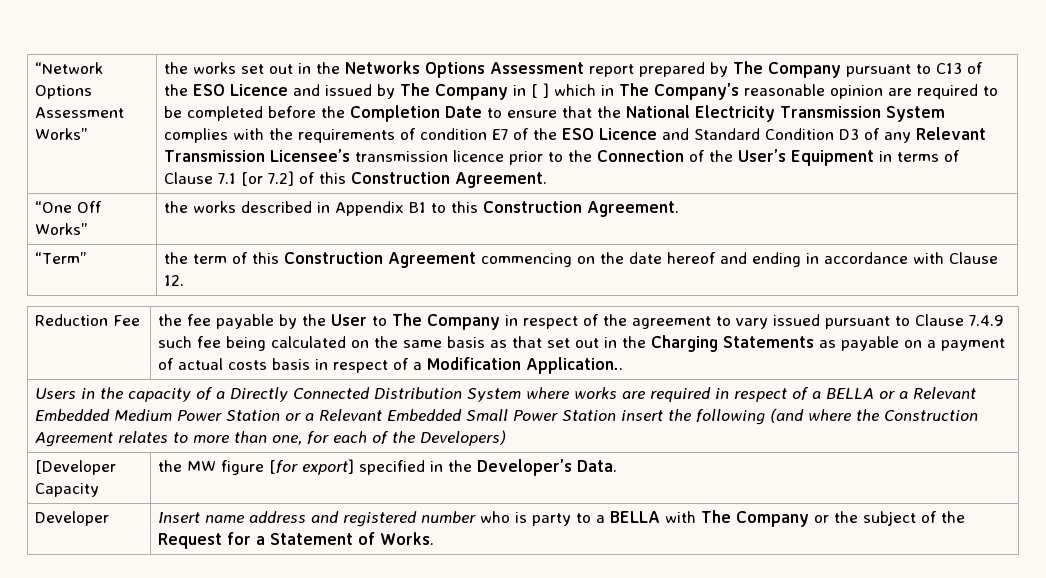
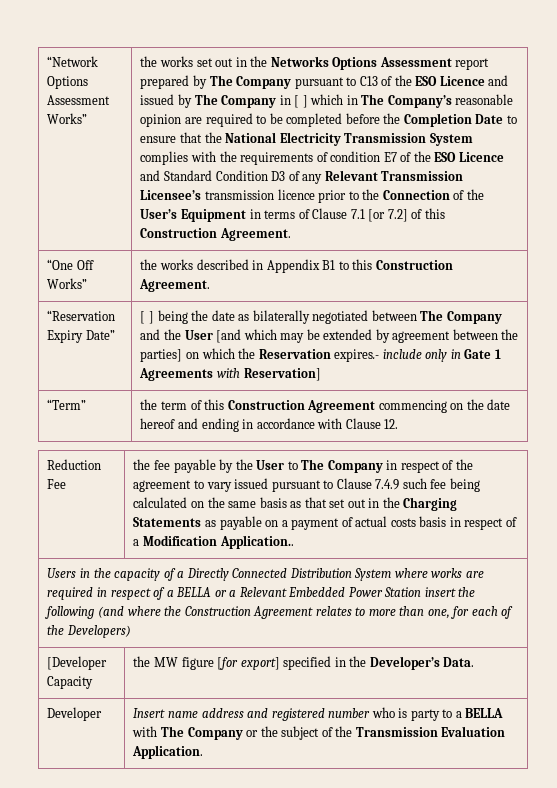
(679, 209) none -> [47,310,116,321] [47,330,115,343] [140,310,502,324] [140,329,519,343] [140,348,501,362] [139,368,321,381] // “Reservation Expiry Date” | [ ] being the date as bilaterally negotiated between The Company and the User [and which may be extended by agreement between the parties] on which the Reservation expires.- include only in Gate 1 Agreements with Reservation]
[113,409,508,421] Medium Power Station or a Relevant Embedded Small -> (346, 592) none
[157,532,434,549] Request for a Statement of Works. -> [355,726,506,737] [132,745,204,759] Transmission Evaluation Application.

